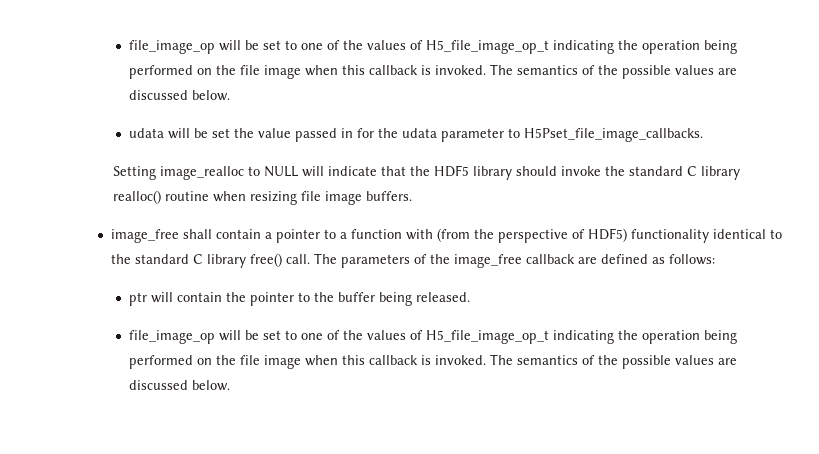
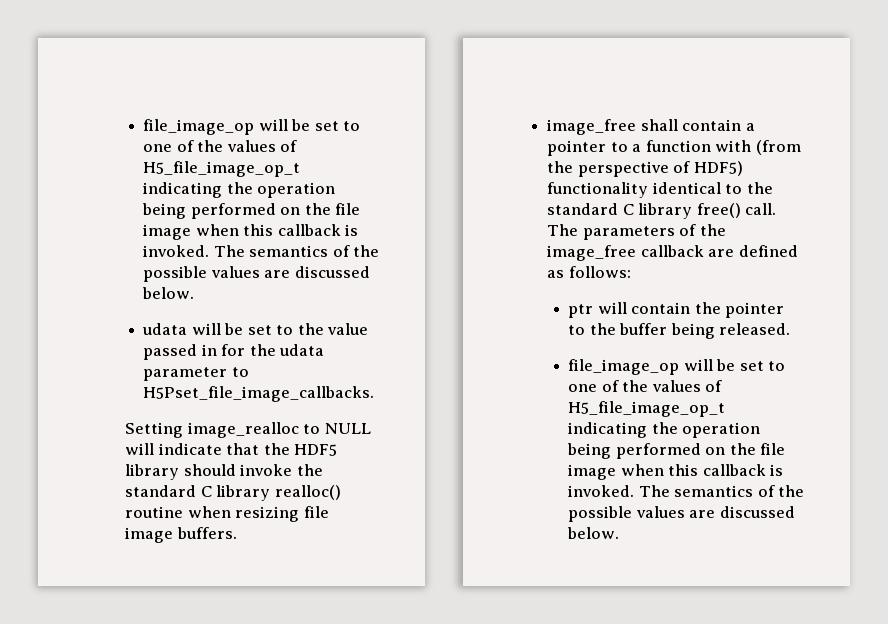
(231, 133) none -> [276,325,294,335] to

